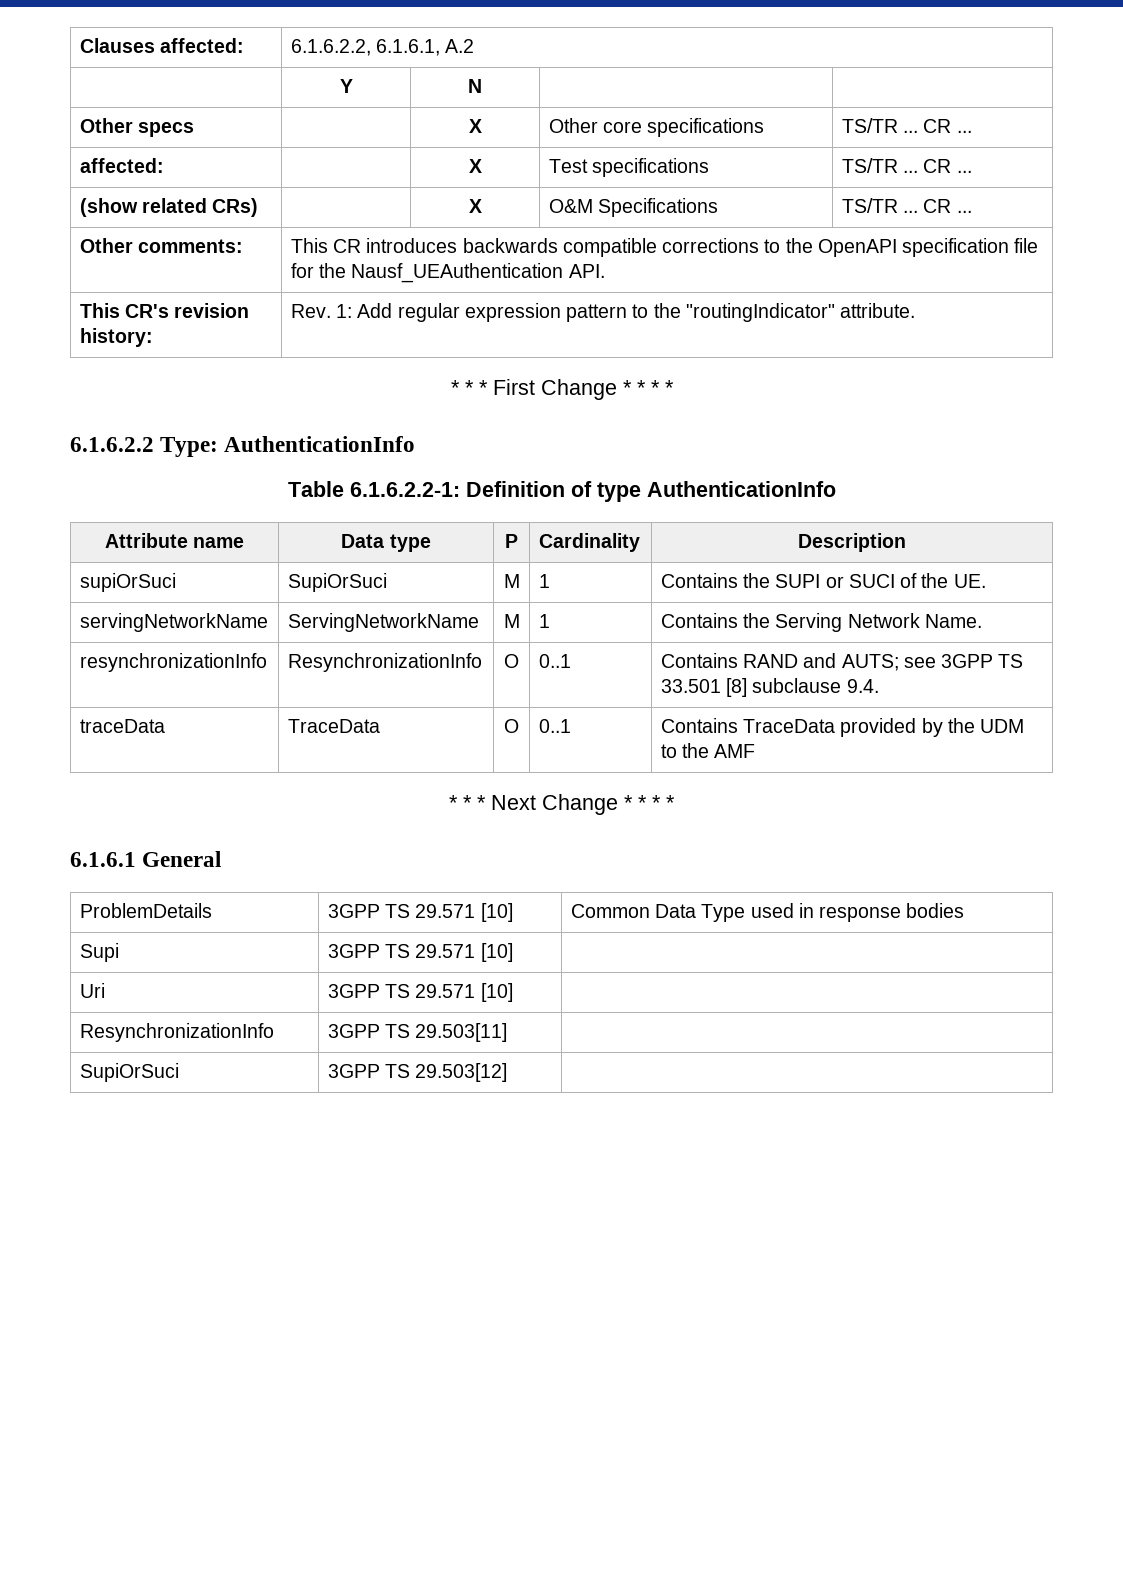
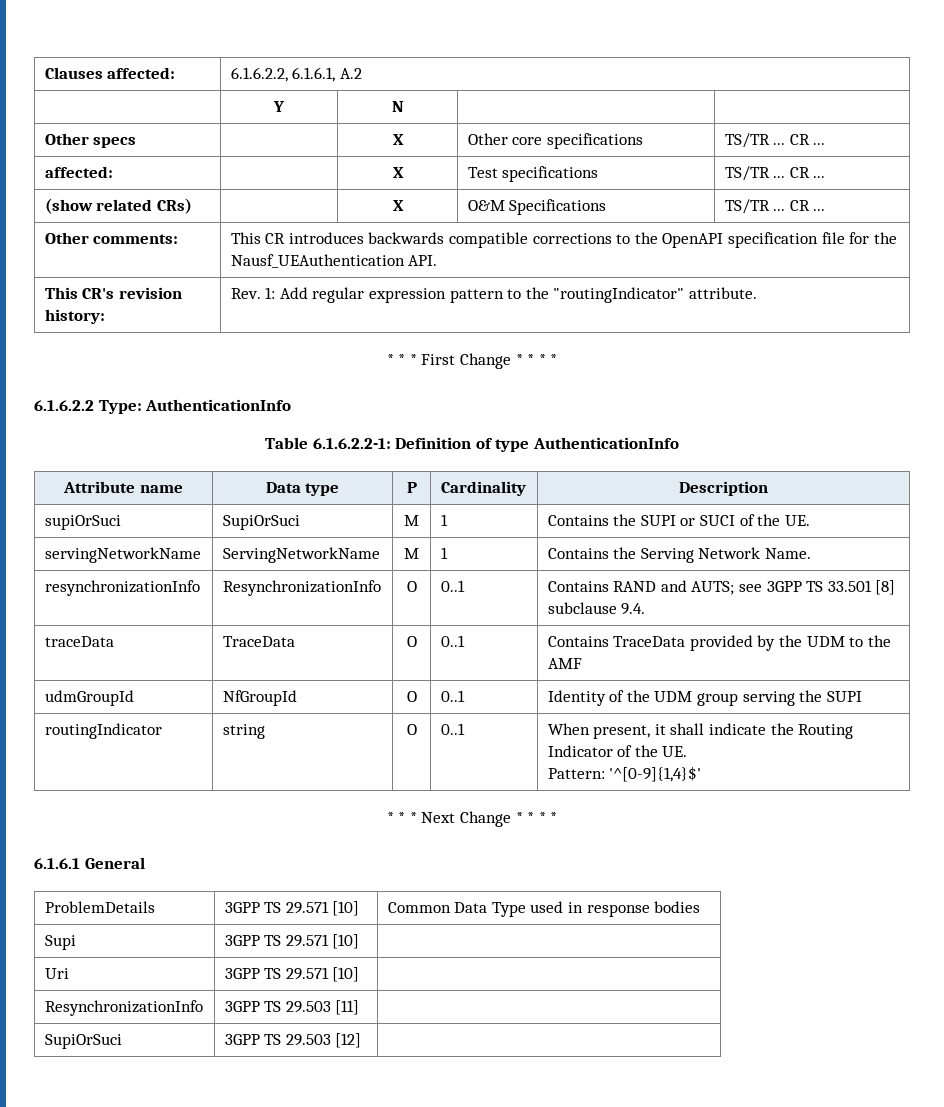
(756, 751) none -> [44,690,134,706] [222,690,297,706] [406,691,417,702] [440,690,465,702] [547,690,862,706] [44,723,162,739] [222,724,265,739] [406,724,417,735] [440,723,465,735] [547,723,854,739] [547,745,688,757] [547,766,702,782] // udmGroupId | NfGroupId | O | 0..1 | Identity of the UDM group serving the SUPI // routingIndicator | string | O | 0..1 | When present, it shall indicate the Routing Indicator of the UE. // Pattern: '^[0-9]{1,4}$'
[415,1023,508,1042] 29.503[11] -> [285,1000,360,1015] 29.503 [11]
[415,1063,508,1082] 29.503[12] -> [285,1033,362,1048] 29.503 [12]

